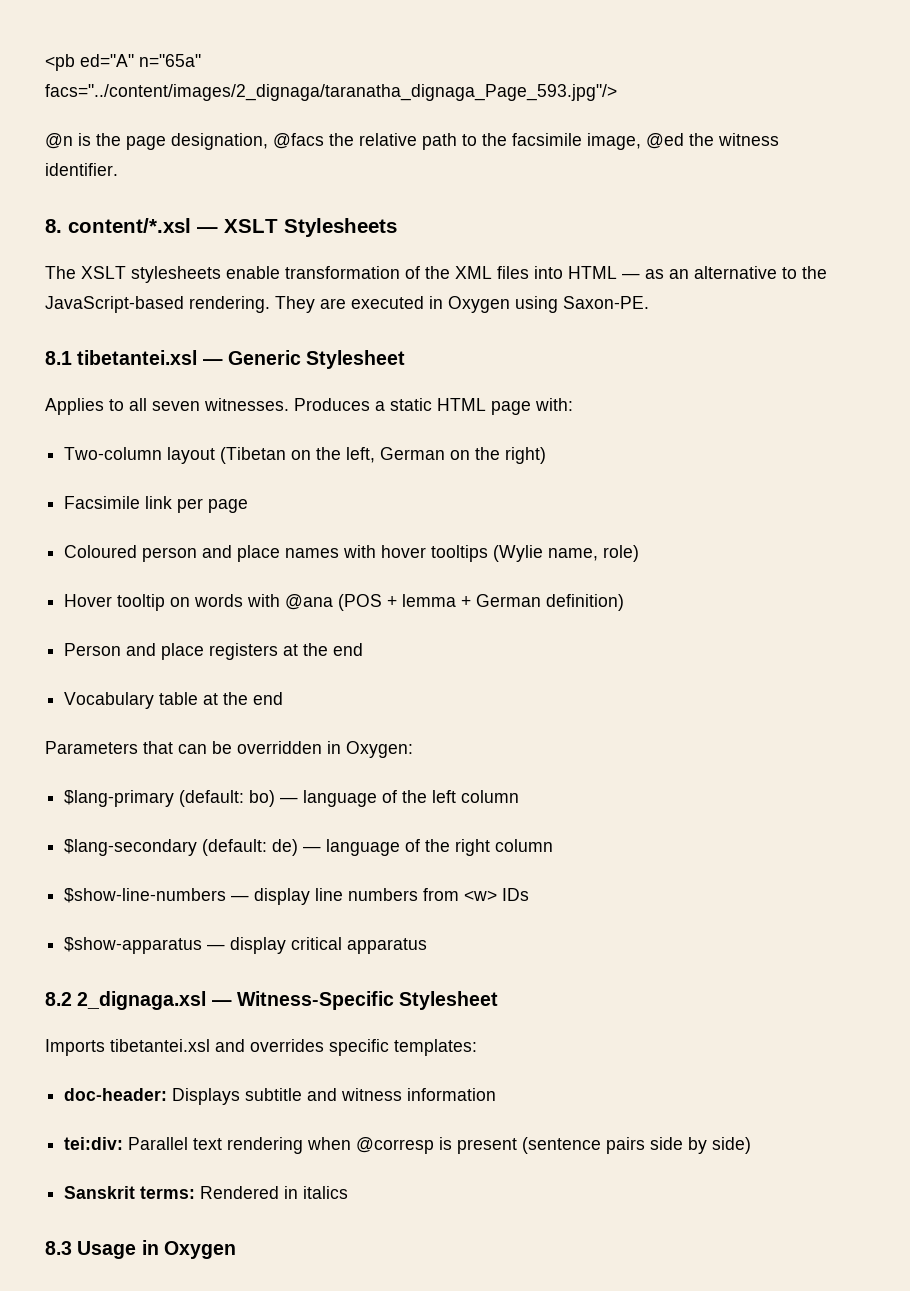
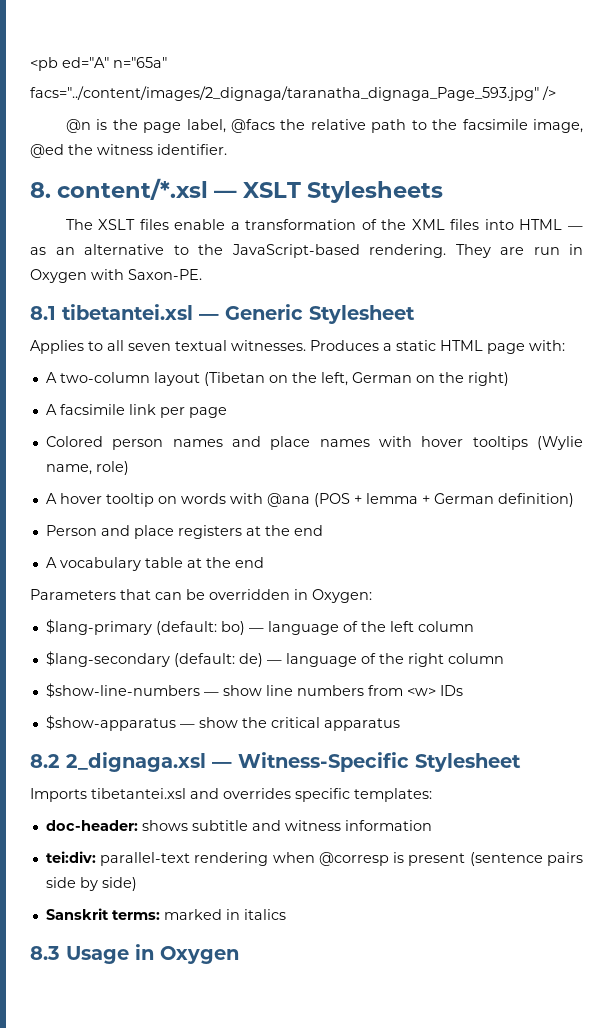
[45,84,617,101] facs="../content/images/2_dignaga/taranatha_dignaga_Page_593.jpg"/> -> [30,86,556,101] facs="../content/images/2_dignaga/taranatha_dignaga_Page_593.jpg" />
[171,133,268,150] designation, -> [186,119,226,133] label,
[131,266,280,283] stylesheets enable -> [139,219,240,230] files enable a
[351,296,558,313] executed in Oxygen using -> [533,244,583,255] [30,269,124,283] run in Oxygen with
(200, 406) none -> [175,340,227,351] textual
[64,447,163,460] Two-column -> [45,372,150,383] A two-column
[64,496,141,509] Facsimile -> [45,404,125,415] A facsimile
[64,545,198,562] Coloured person -> [45,436,223,450] Colored person names
[64,594,113,607] Hover -> [45,493,102,504] A hover
[64,692,155,709] Vocabulary -> [45,557,141,571] A vocabulary
[254,888,311,905] display -> [222,685,262,696] show
[230,937,287,954] display -> [198,717,267,728] show the
[172,1088,241,1105] Displays -> [141,820,188,831] shows
[128,1137,223,1150] Parallel text -> [100,852,191,866] parallel-text
[200,1186,280,1199] Rendered -> [163,909,222,920] marked

